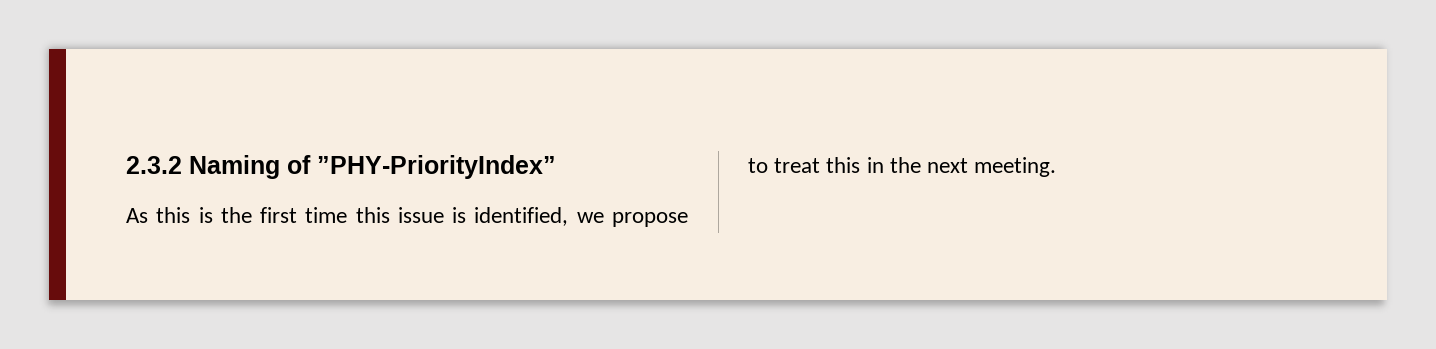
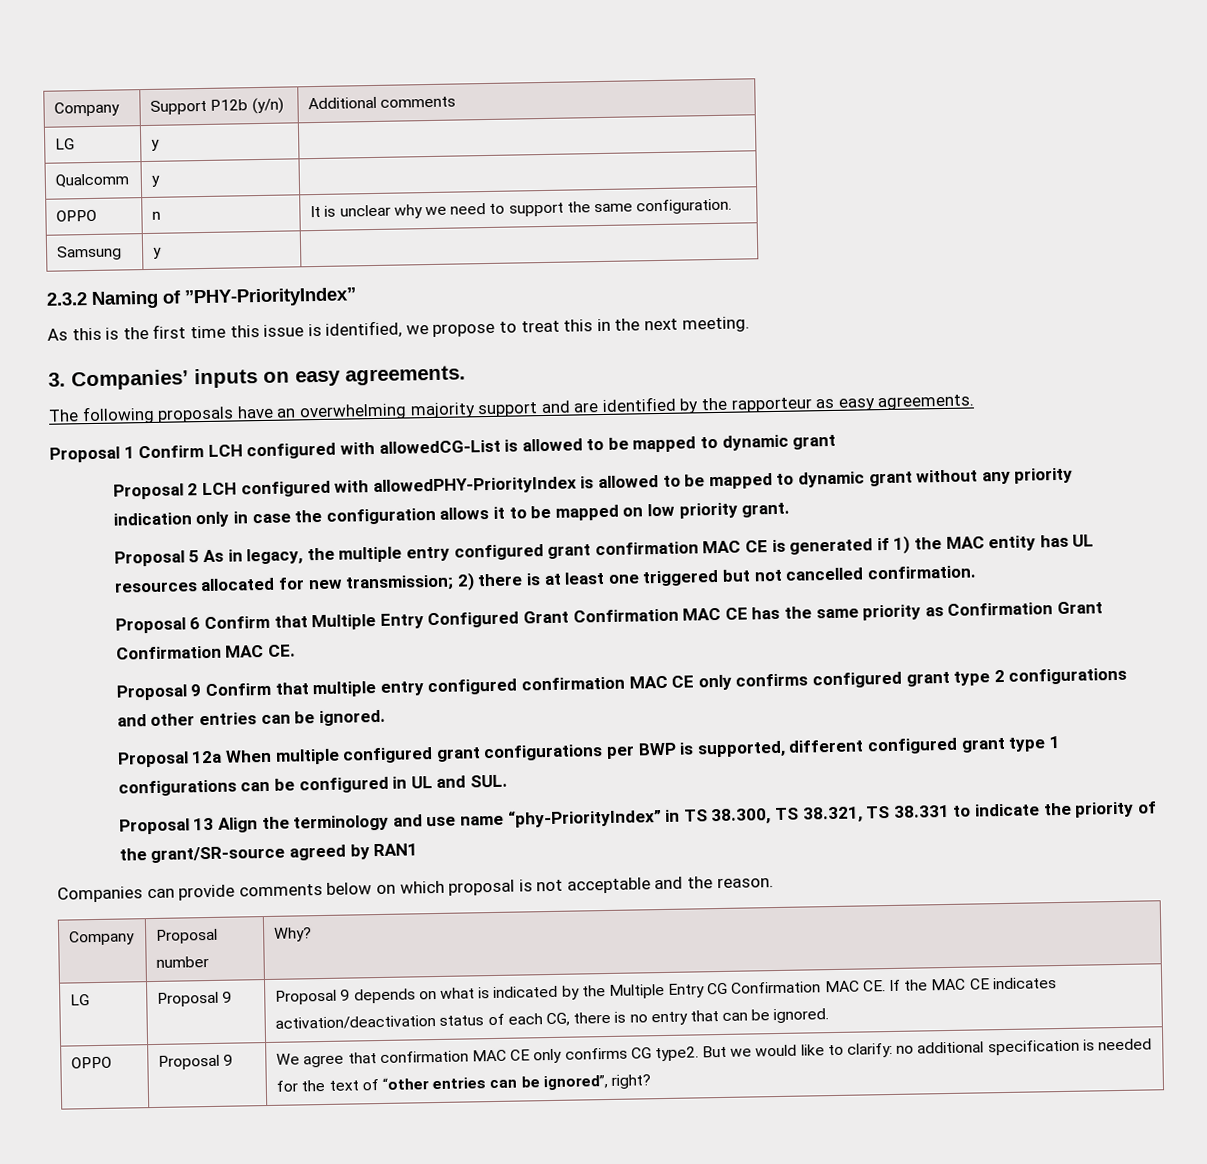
(126, 165) none -> [54,101,121,117] [150,97,284,115] [308,96,457,110] [55,138,76,150] [151,139,161,151] [55,173,130,188] [151,175,161,187] [56,209,98,222] [152,211,162,220] [310,198,733,219] [57,245,123,261] [153,247,163,259] Company | Support P12b (y/n) | Additional comments // LG | y | // Qualcomm | y | // OPPO | n | It is unclear why we need to support the same configuration. // Samsung | y | //
(1057, 167) none -> [48,365,466,391] [48,394,975,425] [49,434,837,463] [112,467,1074,500] [112,502,791,528] [113,534,1095,567] [113,565,976,593] [114,601,1103,634] [115,644,297,660] [115,667,1128,701] [116,709,386,727] [116,735,1060,768] [117,774,509,797] [118,801,1157,835] [118,843,419,864] [57,876,774,903] [69,930,136,946] [156,928,219,944] [156,956,210,968] [274,927,313,942] [70,994,91,1006] [157,991,233,1007] [275,977,1057,1005] [275,1008,830,1030] [71,1056,113,1069] [158,1054,234,1070] [276,1038,1152,1068] [276,1074,651,1092] // 3. Companies’ inputs on easy agreements. // The following proposals have an overwhelming majority support and are identified by the rapporteur as easy agreements. // Proposal 1 Confirm LCH configured with allowedCG-List is allowed to be mapped to dynamic grant // Proposal 2 LCH configured with allowedPHY-PriorityIndex is allowed to be mapped to dynamic grant without any priority indication only in case the configuration allows it to be mapped on low priority grant. // Proposal 5 As in legacy, the multiple entry configured grant confirmation MAC CE is generated if 1) the MAC entity has UL resources allocated for new transmission; 2) there is at least one triggered but not cancelled confirmation. // Proposal 6 Confirm that Multiple Entry Configured Grant Confirmation MAC CE has the same priority as Confirmation Grant Confirmation MAC CE. // Proposal 9 Confirm that multiple entry configured confirmation MAC CE only confirms configured grant type 2 configurations and other entries can be ignored. // Proposal 12a When multiple configured grant configurations per BWP is supported, different configured grant type 1 configurations can be configured in UL and SUL. // Proposal 13 Align the terminology and use name “phy-PriorityIndex” in TS 38.300, TS 38.321, TS 38.331 to indicate the priority of the grant/SR-source agreed by RAN1 // Companies can provide comments below on which proposal is not acceptable and the reason. // Company | Proposal number | Why? // LG | Proposal 9 | Proposal 9 depends on what is indicated by the Multiple Entry CG Confirmation MAC CE. If the MAC CE indicates activation/deactivation status of each CG, there is no entry that can be ignored. // OPPO | Proposal 9 | We agree that confirmation MAC CE only confirms CG type2. But we would like to clarify: no additional specification is needed for the text of “other entries can be ignored”, right?

